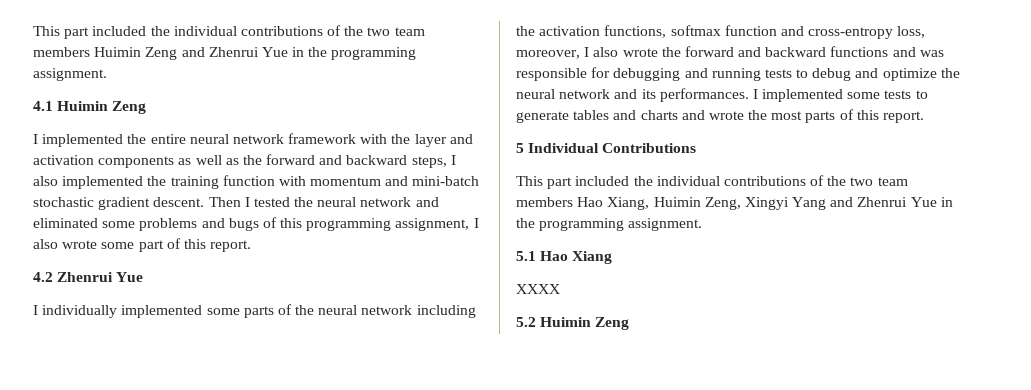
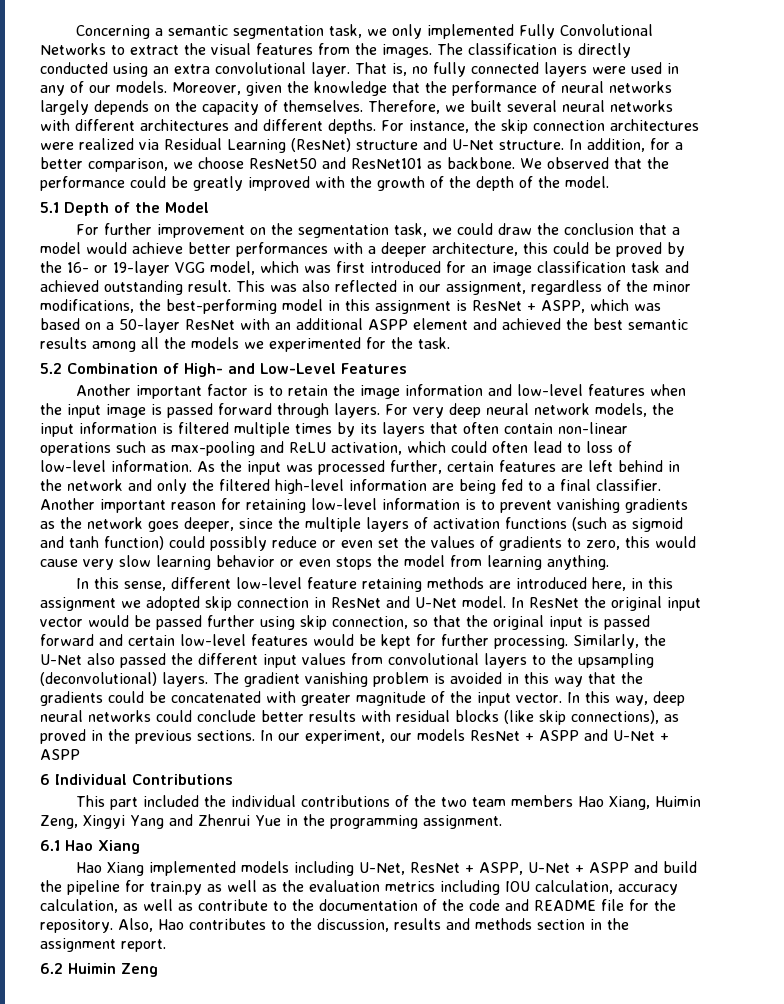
[33,25,425,39] [33,47,417,60] [33,68,107,81] [33,101,147,114] [33,133,473,147] [33,154,456,168] [33,175,480,189] [33,197,439,210] [33,217,479,231] [33,238,252,252] [33,272,144,282] [33,304,476,318] [516,25,926,39] [516,46,944,59] [516,67,960,81] [516,88,928,102] [516,109,925,123] [516,143,524,153] This part included the individual contributions of the two team members Huimin Zeng and Zhenrui Yue in the programming assignment. // 4.1 Huimin Zeng // I implemented the entire neural network framework with the layer and activation components as well as the forward and backward steps, I also implemented the training function with momentum and mini-batch stochastic gradient descent. Then I tested the neural network and eliminated some problems and bugs of this programming assignment, I also wrote some part of this report. // 4.2 Zhenrui Yue // I individually implemented some parts of the neural network including the activation functions, softmax function and cross-entropy loss, moreover, I also wrote the forward and backward functions and was responsible for debugging and running tests to debug and optimize the neural network and its performances. I implemented some tests to generate tables and charts and wrote the most parts of this report. // 5 -> [76,24,654,39] [40,43,631,58] [40,62,679,77] [40,81,672,96] [40,100,673,115] [40,119,699,134] [40,138,683,153] [40,157,669,172] [40,176,609,191] [40,202,209,216] [76,223,681,238] [40,242,685,257] [40,261,689,276] [40,280,691,295] [40,299,661,314] [40,318,688,333] [40,337,450,352] [40,363,407,377] [76,384,687,399] [40,403,674,418] [40,422,628,437] [40,441,632,456] [40,460,680,475] [40,479,661,494] [40,498,688,513] [40,517,683,532] [40,536,696,551] [40,555,609,570] [76,577,674,592] [40,596,701,611] [40,615,650,630] [40,634,666,649] [40,653,654,668] [40,672,643,687] [40,691,685,706] [40,710,679,725] [40,729,669,744] [40,749,80,760] [40,774,50,785] Concerning a semantic segmentation task, we only implemented Fully Convolutional Networks to extract the visual features from the images. The classification is directly conducted using an extra convolutional layer. That is, no fully connected layers were used in any of our models. Moreover, given the knowledge that the performance of neural networks largely depends on the capacity of themselves. Therefore, we built several neural networks with different architectures and different depths. For instance, the skip connection architectures were realized via Residual Learning (ResNet) structure and U-Net structure. In addition, for a better comparison, we choose ResNet50 and ResNet101 as backbone. We observed that the performance could be greatly improved with the growth of the depth of the model. // 5.1 Depth of the Model // For further improvement on the segmentation task, we could draw the conclusion that a model would achieve better performances with a deeper architecture, this could be proved by the 16- or 19-layer VGG model, which was first introduced for an image classification task and achieved outstanding result. This was also reflected in our assignment, regardless of the minor modifications, the best-performing model in this assignment is ResNet + ASPP, which was based on a 50-layer ResNet with an additional ASPP element and achieved the best semantic results among all the models we experimented for the task. // 5.2 Combination of High- and Low-Level Features // Another important factor is to retain the image information and low-level features when the input image is passed forward through layers. For very deep neural network models, the input information is filtered multiple times by its layers that often contain non-linear operations such as max-pooling and ReLU activation, which could often lead to loss of low-level information. As the input was processed further, certain features are left behind in the network and only the filtered high-level information are being fed to a final classifier. Another important reason for retaining low-level information is to prevent vanishing gradients as the network goes deeper, since the multiple layers of activation functions (such as sigmoid and tanh function) could possibly reduce or even set the values of gradients to zero, this would cause very slow learning behavior or even stops the model from learning anything. // In this sense, different low-level feature retaining methods are introduced here, in this assignment we adopted skip connection in ResNet and U-Net model. In ResNet the original input vector would be passed further using skip connection, so that the original input is passed forward and certain low-level features would be kept for further processing. Similarly, the U-Net also passed the different input values from convolutional layers to the upsampling (deconvolutional) layers. The gradient vanishing problem is avoided in this way that the gradients could be concatenated with greater magnitude of the input vector. In this way, deep neural networks could conclude better results with residual blocks (like skip connections), as proved in the previous sections. In our experiment, our models ResNet + ASPP and U-Net + ASPP // 6
[516,251,536,261] 5.1 -> [40,840,60,851] 6.1
[516,284,560,294] [516,317,536,327] XXXX // 5.2 -> [76,861,698,876] [40,880,678,895] [40,899,676,913] [40,918,629,933] [40,938,166,952] [40,963,63,974] Hao Xiang implemented models including U-Net, ResNet + ASPP, U-Net + ASPP and build the pipeline for train.py as well as the evaluation metrics including IOU calculation, accuracy calculation, as well as contribute to the documentation of the code and README file for the repository. Also, Hao contributes to the discussion, results and methods section in the assignment report. // 6.2

